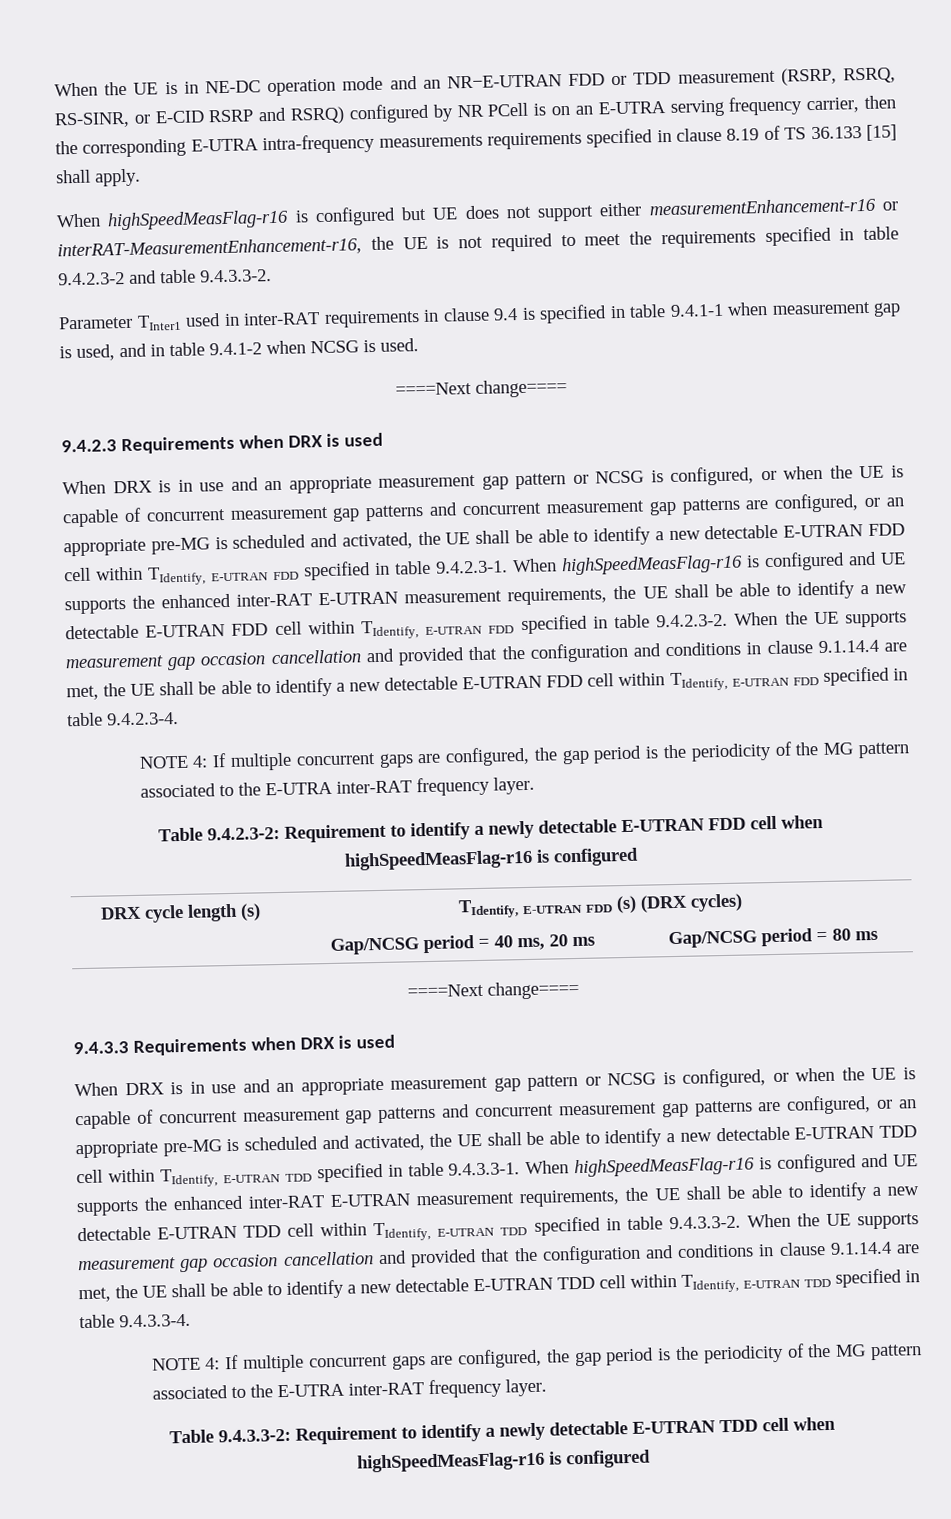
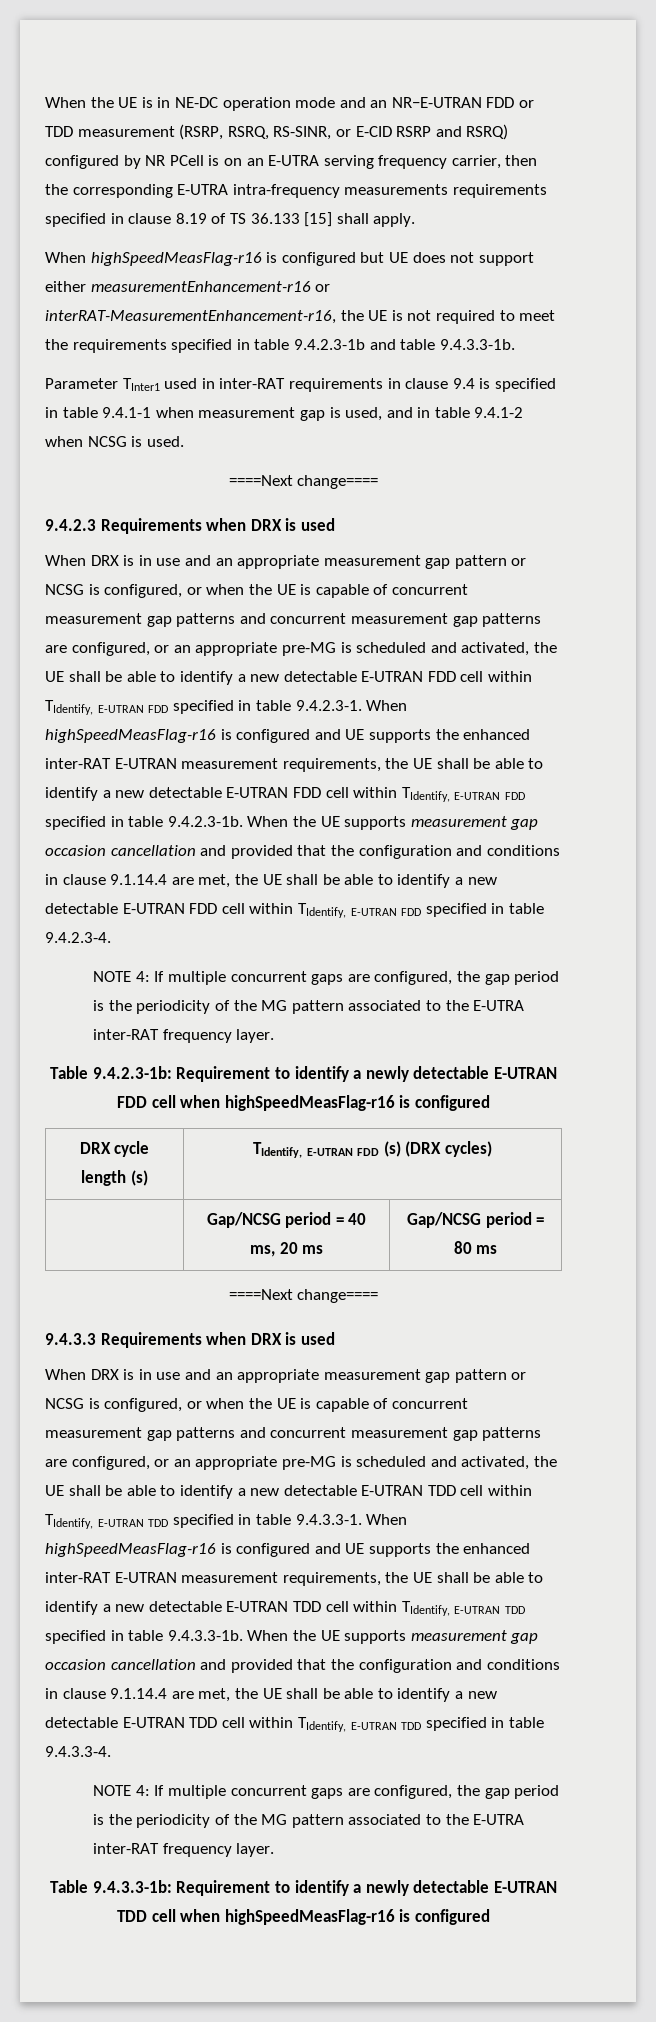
[58,272,125,286] 9.4.2.3-2 -> [293,339,365,350] 9.4.2.3-1b
[200,269,272,283] 9.4.3.3-2. -> [439,339,515,350] 9.4.3.3-1b.
[656,613,729,628] 9.4.2.3-2. -> [167,816,243,827] 9.4.2.3-1b.
[206,826,280,841] 9.4.2.3-2: -> [92,1066,172,1079] 9.4.2.3-1b:
[668,1215,741,1230] 9.4.3.3-2. -> [167,1630,243,1641] 9.4.3.3-1b.
[218,1428,291,1443] 9.4.3.3-2: -> [92,1880,172,1893] 9.4.3.3-1b:

